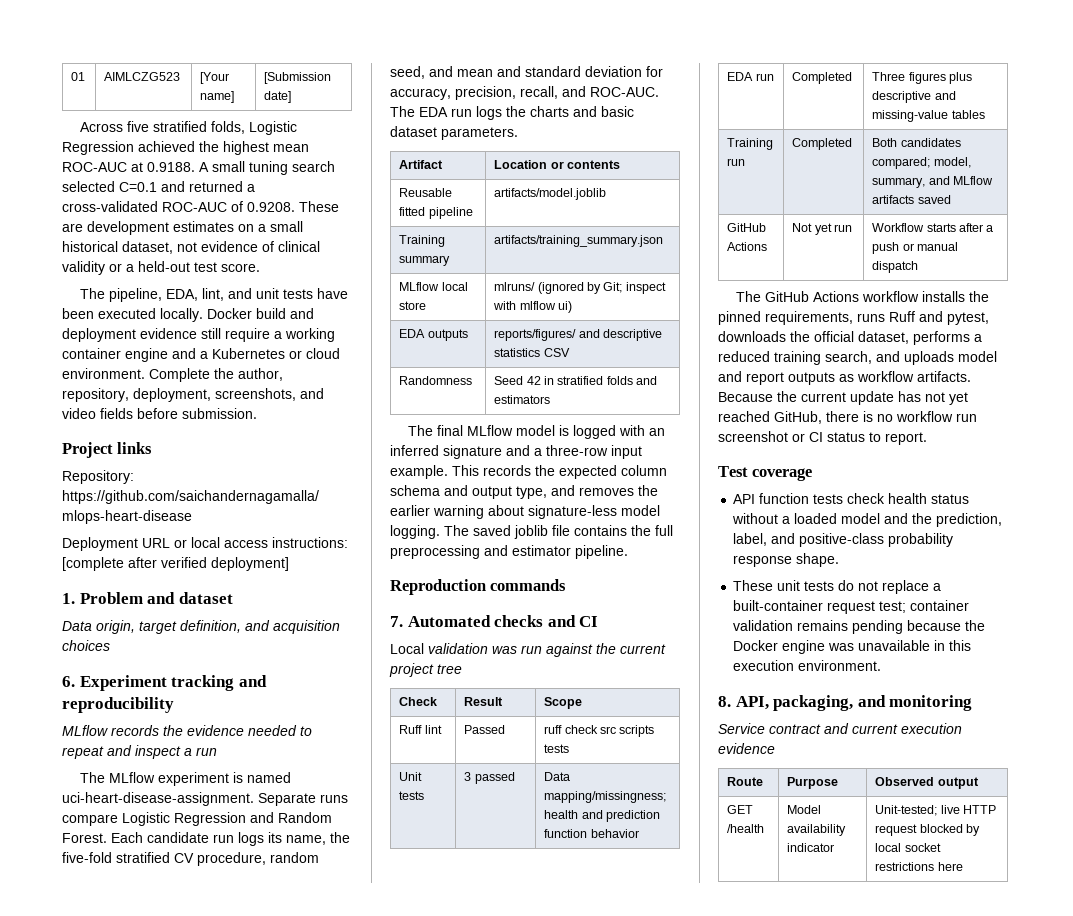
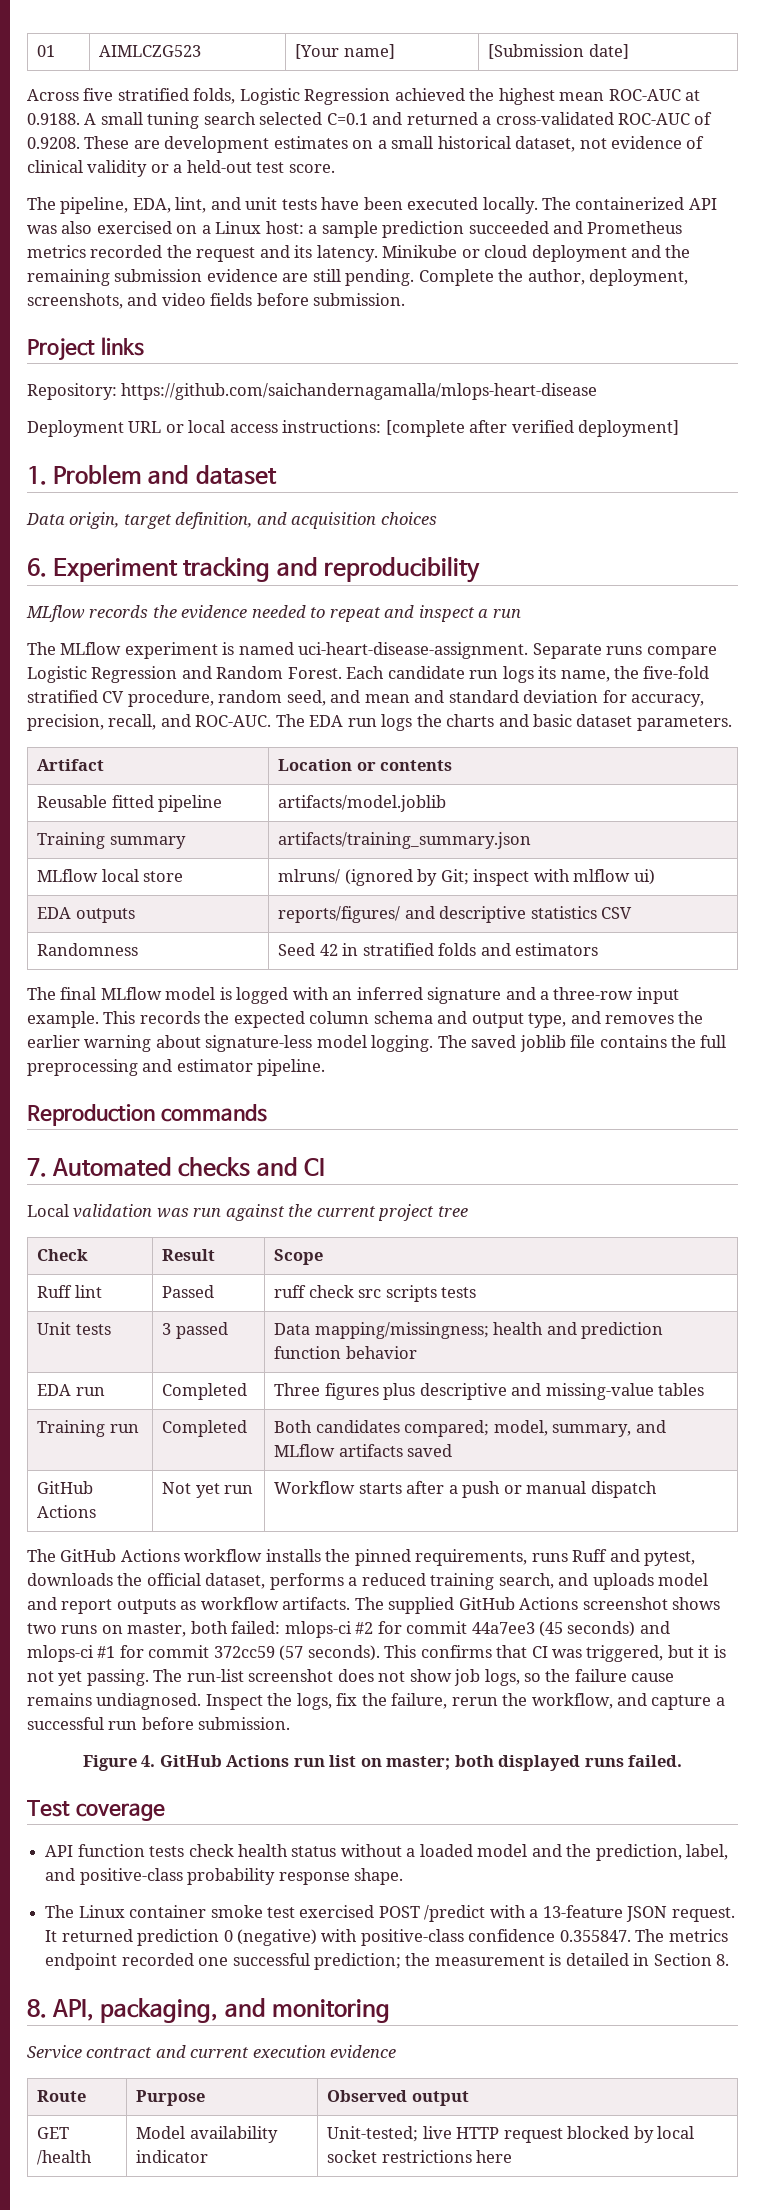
[207,308,314,319] [62,328,335,342] [62,348,340,362] [62,368,145,379] Docker build and deployment evidence still require a working container engine and a Kubernetes or cloud environment. -> [542,197,717,210] [27,221,683,238] [27,245,691,262] [27,269,415,286] The containerized API was also exercised on a Linux host: a sample prediction succeeded and Prometheus metrics recorded the request and its latency. Minikube or cloud deployment and the remaining submission evidence are still pending.
[62,388,129,402] repository, -> (585, 277) none
[718,391,968,405] [718,411,977,424] [718,431,927,445] Because the current update has not yet reached GitHub, there is no workflow run screenshot or CI status to report. -> [354,1597,721,1614] [27,1621,670,1638] [27,1645,726,1662] [27,1669,675,1686] [27,1693,725,1710] [27,1717,291,1730] [82,1755,683,1771] The supplied GitHub Actions screenshot shows two runs on master, both failed: mlops-ci #2 for commit 44a7ee3 (45 seconds) and mlops-ci #1 for commit 372cc59 (57 seconds). This confirms that CI was triggered, but it is not yet passing. The run-list screenshot does not show job logs, so the failure cause remains undiagnosed. Inspect the logs, fix the failure, rerun the workflow, and capture a successful run before submission. // Figure 4. GitHub Actions run list on master; both displayed runs failed.
[733,580,942,594] [733,600,970,614] [733,620,986,634] [733,640,972,654] [733,660,882,671] These unit tests do not replace a built-container request test; container validation remains pending because the Docker engine was unavailable in this execution environment. -> [45,1905,735,1922] [45,1929,728,1946] [45,1953,730,1970] The Linux container smoke test exercised POST /predict with a 13-feature JSON request. It returned prediction 0 (negative) with positive-class confidence 0.355847. The metrics endpoint recorded one successful prediction; the measurement is detailed in Section 8.

